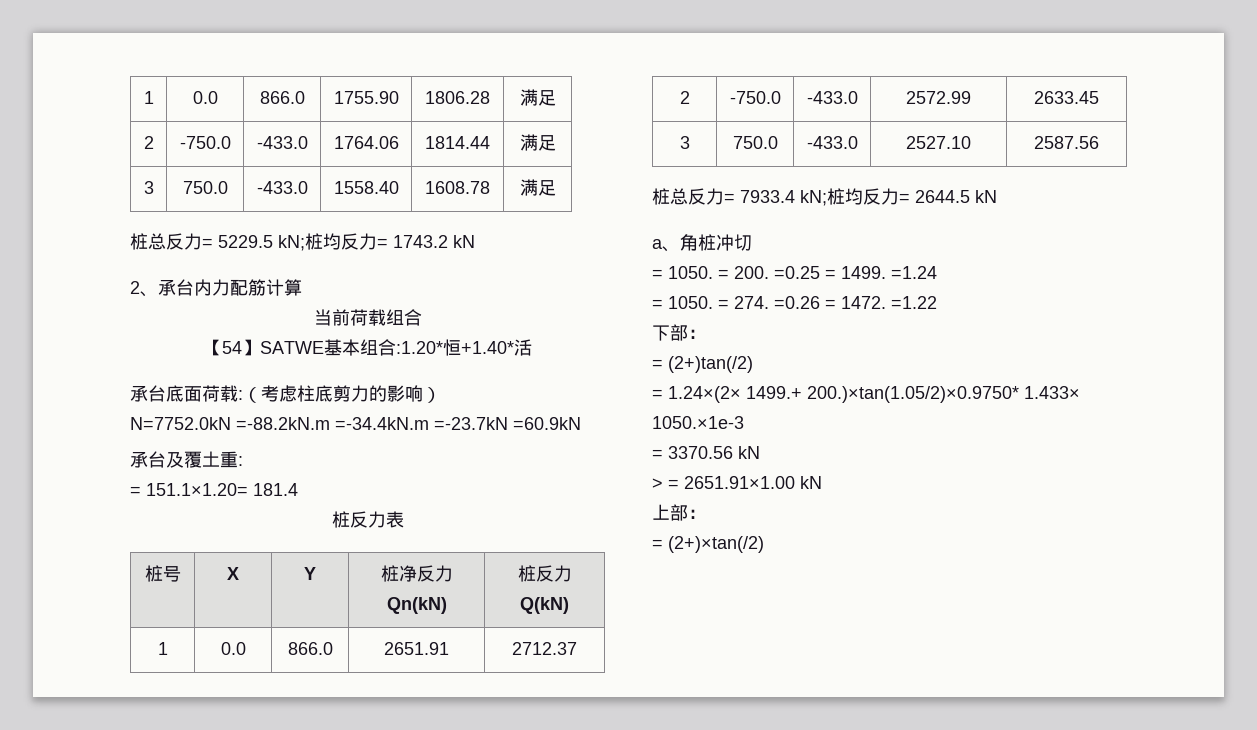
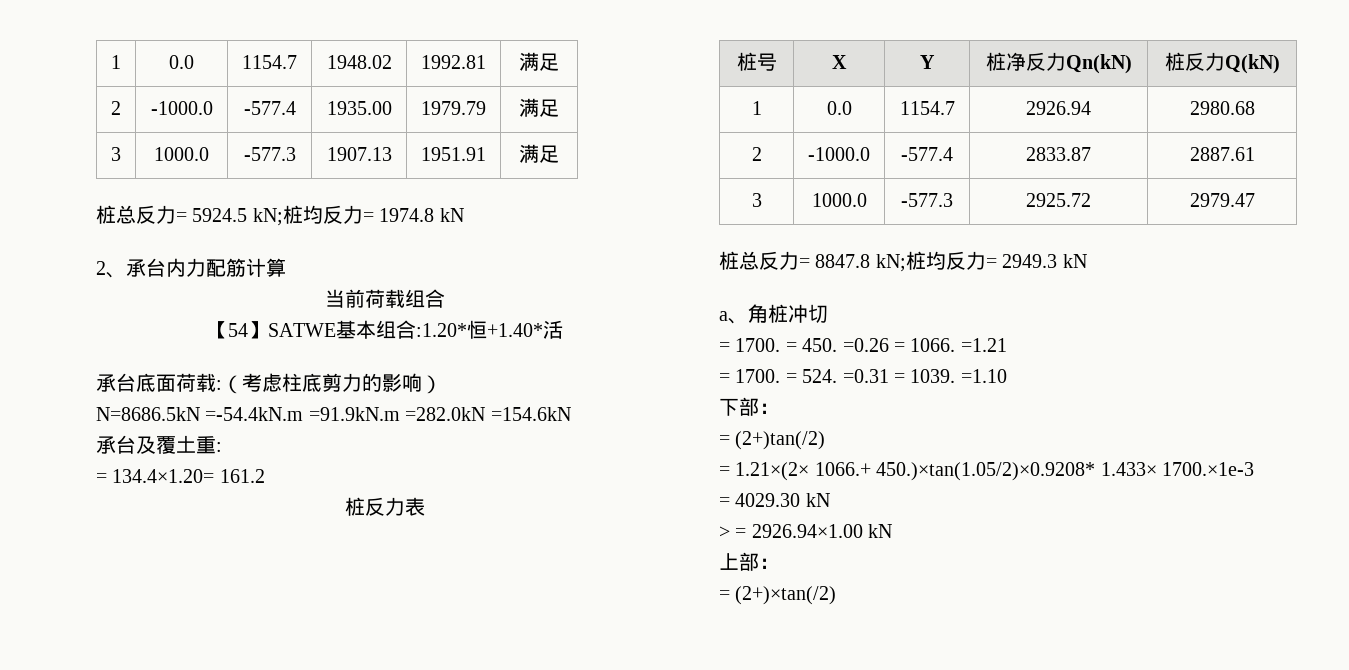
[143,91,154,104] [192,91,218,104] [259,91,305,104] [333,91,399,104] [425,91,490,104] 1 | 0.0 | 866.0 | 1755.90 | 1806.28 -> [111,55,121,69] [169,55,194,69] [241,55,297,69] [326,55,392,69] [421,55,486,69] 1 | 0.0 | 1154.7 | 1948.02 | 1992.81
[179,136,231,149] [256,136,308,149] [333,136,399,149] [425,136,490,149] [519,134,556,151] [143,181,154,194] [182,181,228,194] [256,181,308,194] [333,181,399,194] [425,181,490,194] -750.0 | -433.0 | 1764.06 | 1814.44 | 满足 // 3 | 750.0 | -433.0 | 1558.40 | 1608.78 -> [150,101,213,115] [243,101,296,115] [326,101,392,115] [421,101,486,115] [519,98,559,117] [111,147,121,161] [154,147,209,161] [243,147,296,161] [326,147,392,161] [421,147,486,161] -1000.0 | -577.4 | 1935.00 | 1979.79 | 满足 // 3 | 1000.0 | -577.3 | 1907.13 | 1951.91
[218,233,448,251] 5229.5 kN;桩均反力= 1743.2 -> [192,205,435,226] 5924.5 kN;桩均反力= 1974.8
[130,417,581,430] N=7752.0kN =-88.2kN.m =-34.4kN.m =-23.7kN =60.9kN -> [96,407,571,421] N=8686.5kN =-54.4kN.m =91.9kN.m =282.0kN =154.6kN
[146,483,298,496] 151.1×1.20= 181.4 -> [112,469,265,483] 134.4×1.20= 161.2
[287,642,333,655] [384,642,449,655] [512,642,577,655] [679,91,690,104] [729,91,781,104] [806,91,858,104] [906,91,971,104] [1034,91,1099,104] [679,136,690,149] [732,136,778,149] [806,136,858,149] [906,136,971,149] [1034,136,1099,149] [652,188,970,206] 866.0 | 2651.91 | 2712.37 // 2 | -750.0 | -433.0 | 2572.99 | 2633.45 // 3 | 750.0 | -433.0 | 2527.10 | 2587.56 // 桩总反力= 7933.4 kN;桩均反力= 2644.5 -> [899,101,955,115] [1026,101,1091,115] [1189,101,1255,115] [751,147,762,161] [808,147,870,161] [901,147,953,161] [1026,147,1091,161] [1189,147,1255,161] [751,193,762,207] [811,193,867,207] [901,193,953,207] [1026,193,1091,207] [1189,193,1255,207] [719,251,1058,272] 1154.7 | 2926.94 | 2980.68 // 2 | -1000.0 | -577.4 | 2833.87 | 2887.61 // 3 | 1000.0 | -577.3 | 2925.72 | 2979.47 // 桩总反力= 8847.8 kN;桩均反力= 2949.3
[668,266,937,279] [652,296,937,309] 1050. = 200. =0.25 = 1499. =1.24 // = 1050. = 274. =0.26 = 1472. =1.22 -> [735,338,1007,352] [719,369,1007,383] 1700. = 450. =0.26 = 1066. =1.21 // = 1700. = 524. =0.31 = 1039. =1.10
[668,386,1080,403] [652,416,744,429] [652,446,733,459] 1.24×(2× 1499.+ 200.)×tan(1.05/2)×0.9750* 1.433× 1050.×1e-3 // = 3370.56 -> [735,462,1254,481] [719,493,801,507] 1.21×(2× 1066.+ 450.)×tan(1.05/2)×0.9208* 1.433× 1700.×1e-3 // = 4029.30
[684,476,795,489] 2651.91×1.00 -> [751,524,863,538] 2926.94×1.00

